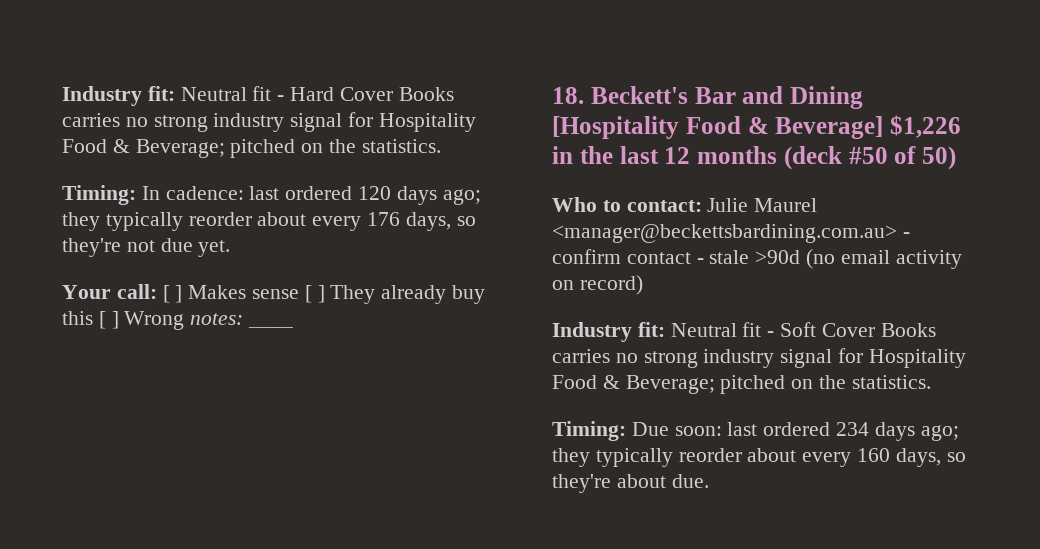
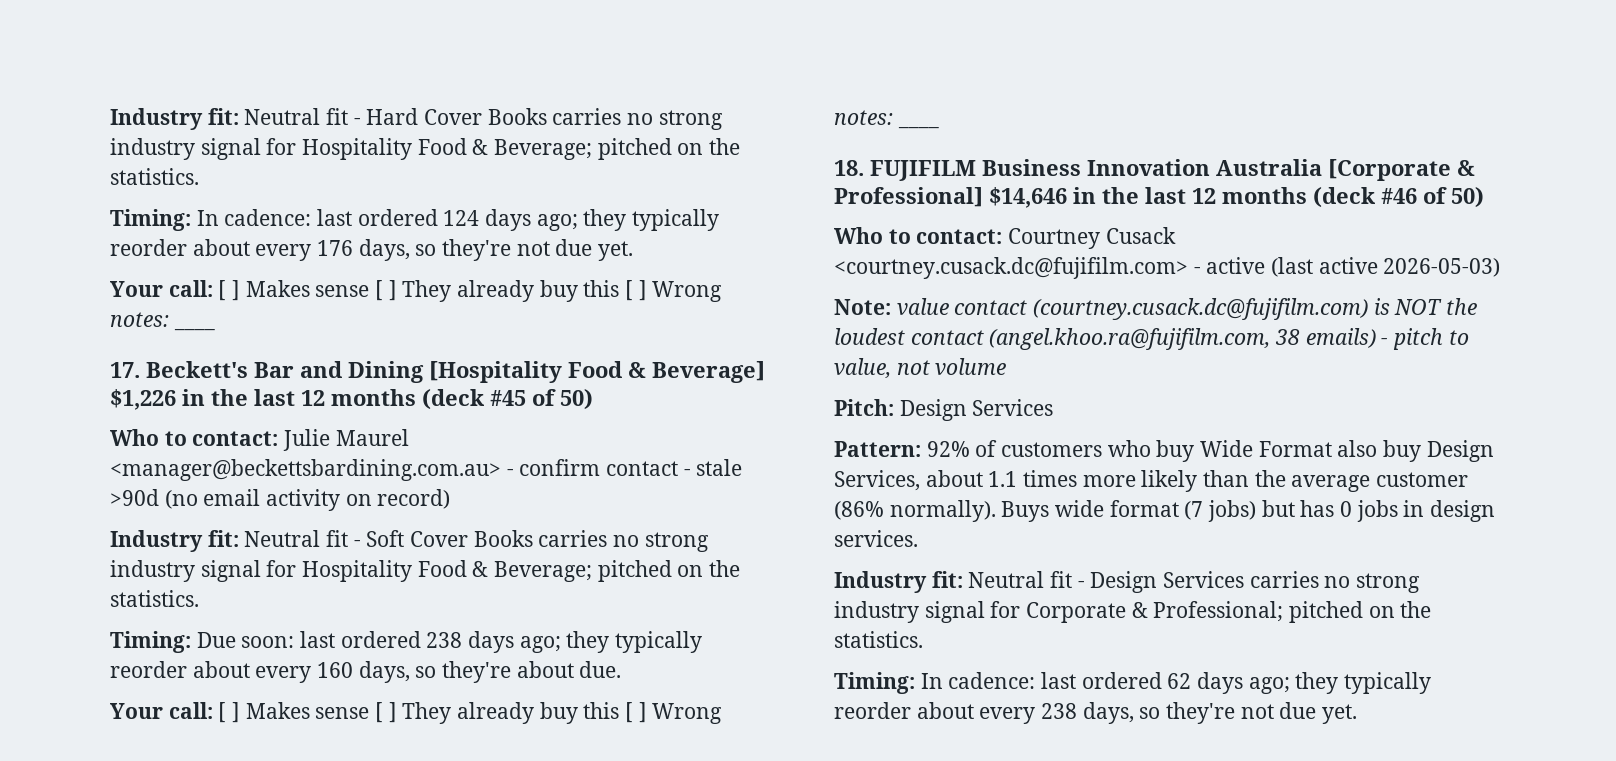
[358,186,392,200] 120 -> [443,210,480,226] 124
[552,87,584,104] 18. -> [110,362,140,378] 17.
[848,147,888,164] #50 -> [490,390,526,406] #45
[836,422,870,436] 234 -> [426,632,463,648] 238
(709, 481) none -> [110,702,723,724] [834,110,893,125] [897,125,939,129] [834,159,1475,181] [834,187,1484,208] [834,227,1176,249] [834,257,1501,279] [834,298,1478,320] [834,328,1469,350] [834,358,1007,378] [834,399,1054,421] [834,440,1494,462] [834,470,1469,492] [834,500,1496,522] [834,530,918,547] [834,571,1421,593] [834,601,1432,623] [834,631,923,648] [834,672,1432,694] [834,702,1358,724] // Your call: [ ] Makes sense [ ] They already buy this [ ] Wrong notes: ____ // 18. FUJIFILM Business Innovation Australia [Corporate & Professional] $14,646 in the last 12 months (deck #46 of 50) // Who to contact: Courtney Cusack <courtney.cusack.dc@fujifilm.com> - active (last active 2026-05-03) // Note: value contact (courtney.cusack.dc@fujifilm.com) is NOT the loudest contact (angel.khoo.ra@fujifilm.com, 38 emails) - pitch to value, not volume // Pitch: Design Services // Pattern: 92% of customers who buy Wide Format also buy Design Services, about 1.1 times more likely than the average customer (86% normally). Buys wide format (7 jobs) but has 0 jobs in design services. // Industry fit: Neutral fit - Design Services carries no strong industry signal for Corporate & Professional; pitched on the statistics. // Timing: In cadence: last ordered 62 days ago; they typically reorder about every 238 days, so they're not due yet.

